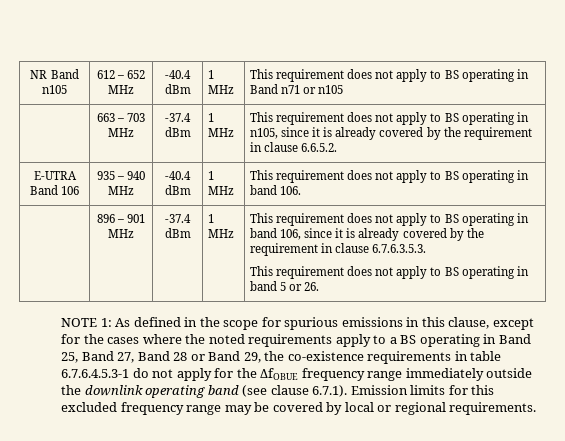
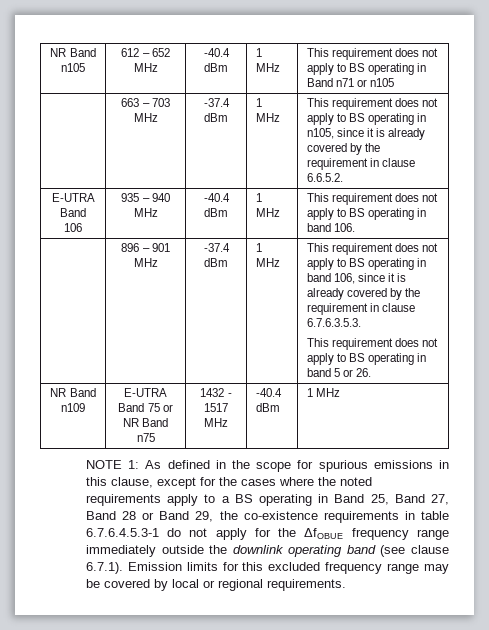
(320, 286) none -> [50,388,96,397] [61,403,85,412] [124,388,167,397] [118,403,173,412] [122,418,169,427] [136,433,155,442] [200,388,232,397] [204,403,228,412] [204,418,228,427] [255,388,282,397] [255,403,280,412] [306,388,340,397] // NR Band n109 | E-UTRA Band 75 or NR Band n75 | 1432 - 1517 MHz | -40.4 dBm | 1 MHz

